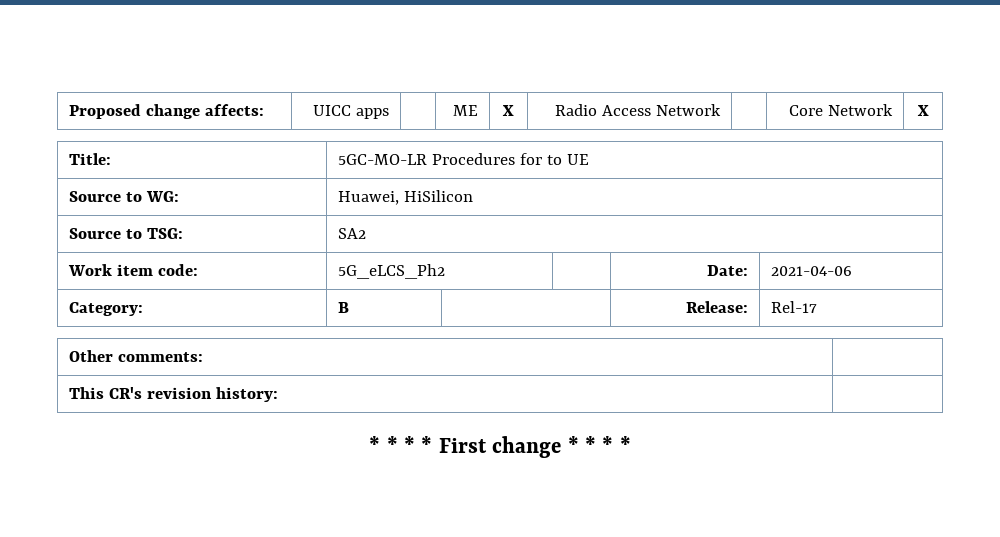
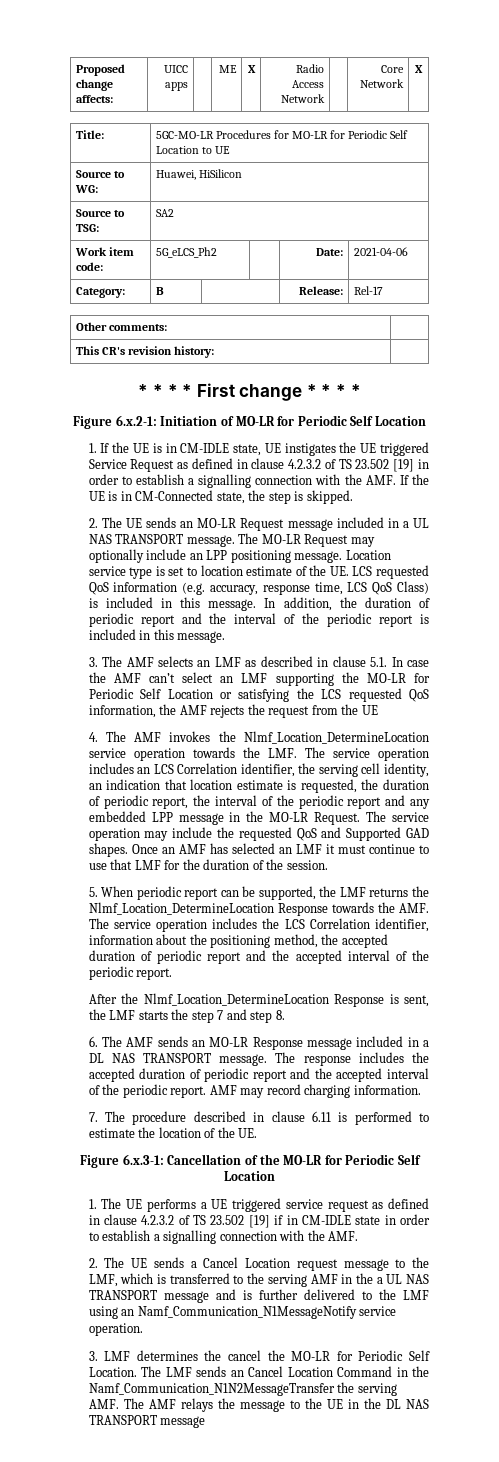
(543, 159) none -> [292,130,409,139] [155,146,199,154] MO-LR for Periodic Self Location
(631, 444) none -> [73,415,426,429] [88,442,430,456] [88,458,429,472] [88,474,429,488] [88,490,353,504] [88,517,429,531] [88,533,375,547] [88,549,391,563] [88,565,429,579] [88,581,429,595] [88,597,431,611] [88,613,430,627] [88,629,226,643] [88,656,429,667] [88,672,430,686] [88,688,429,702] [88,704,378,718] [88,731,429,744] [88,747,429,761] [88,763,429,777] [88,779,429,793] [88,795,430,809] [88,811,429,825] [88,827,429,841] [88,843,430,857] [88,859,328,870] [88,886,430,900] [88,902,429,916] [88,918,429,932] [88,934,388,948] [88,950,430,964] [88,966,173,980] [88,993,429,1007] [88,1009,285,1023] [88,1036,430,1050] [88,1052,429,1066] [88,1068,429,1082] [88,1084,421,1098] [88,1111,430,1125] [88,1127,258,1138] [80,1154,421,1168] [224,1171,275,1181] [88,1198,429,1212] [88,1214,431,1228] [88,1230,359,1244] [88,1257,429,1271] [88,1273,429,1287] [88,1289,429,1303] [88,1306,397,1319] [88,1323,143,1336] [88,1350,430,1361] [88,1366,429,1377] [88,1382,397,1396] [88,1398,430,1412] [88,1415,206,1428] // Figure 6.x.2-1: Initiation of MO-LR for Periodic Self Location // 1. If the UE is in CM-IDLE state, UE instigates the UE triggered Service Request as defined in clause 4.2.3.2 of TS 23.502 [19] in order to establish a signalling connection with the AMF. If the UE is in CM-Connected state, the step is skipped. // 2. The UE sends an MO-LR Request message included in a UL NAS TRANSPORT message. The MO-LR Request may optionally include an LPP positioning message. Location service type is set to location estimate of the UE. LCS requested QoS information (e.g. accuracy, response time, LCS QoS Class) is included in this message. In addition, the duration of periodic report and the interval of the periodic report is included in this message. // 3. The AMF selects an LMF as described in clause 5.1. In case the AMF can’t select an LMF supporting the MO-LR for Periodic Self Location or satisfying the LCS requested QoS information, the AMF rejects the request from the UE // 4. The AMF invokes the Nlmf_Location_DetermineLocation service operation towards the LMF. The service operation includes an LCS Correlation identifier, the serving cell identity, an indication that location estimate is requested, the duration of periodic report, the interval of the periodic report and any embedded LPP message in the MO-LR Request. The service operation may include the requested QoS and Supported GAD shapes. Once an AMF has selected an LMF it must continue to use that LMF for the duration of the session. // 5. When periodic report can be supported, the LMF returns the Nlmf_Location_DetermineLocation Response towards the AMF. The service operation includes the LCS Correlation identifier, information about the positioning method, the accepted duration of periodic report and the accepted interval of the periodic report. // After the Nlmf_Location_DetermineLocation Response is sent, the LMF starts the step 7 and step 8. // 6. The AMF sends an MO-LR Response message included in a DL NAS TRANSPORT message. The response includes the accepted duration of periodic report and the accepted interval of the periodic report. AMF may record charging information. // 7. The procedure described in clause 6.11 is performed to estimate the location of the UE. // Figure 6.x.3-1: Cancellation of the MO-LR for Periodic Self Location // 1. The UE performs a UE triggered service request as defined in clause 4.2.3.2 of TS 23.502 [19] if in CM-IDLE state in order to establish a signalling connection with the AMF. // 2. The UE sends a Cancel Location request message to the LMF, which is transferred to the serving AMF in the a UL NAS TRANSPORT message and is further delivered to the LMF using an Namf_Communication_N1MessageNotify service operation. // 3. LMF determines the cancel the MO-LR for Periodic Self Location. The LMF sends an Cancel Location Command in the Namf_Communication_N1N2MessageTransfer the serving AMF. The AMF relays the message to the UE in the DL NAS TRANSPORT message

